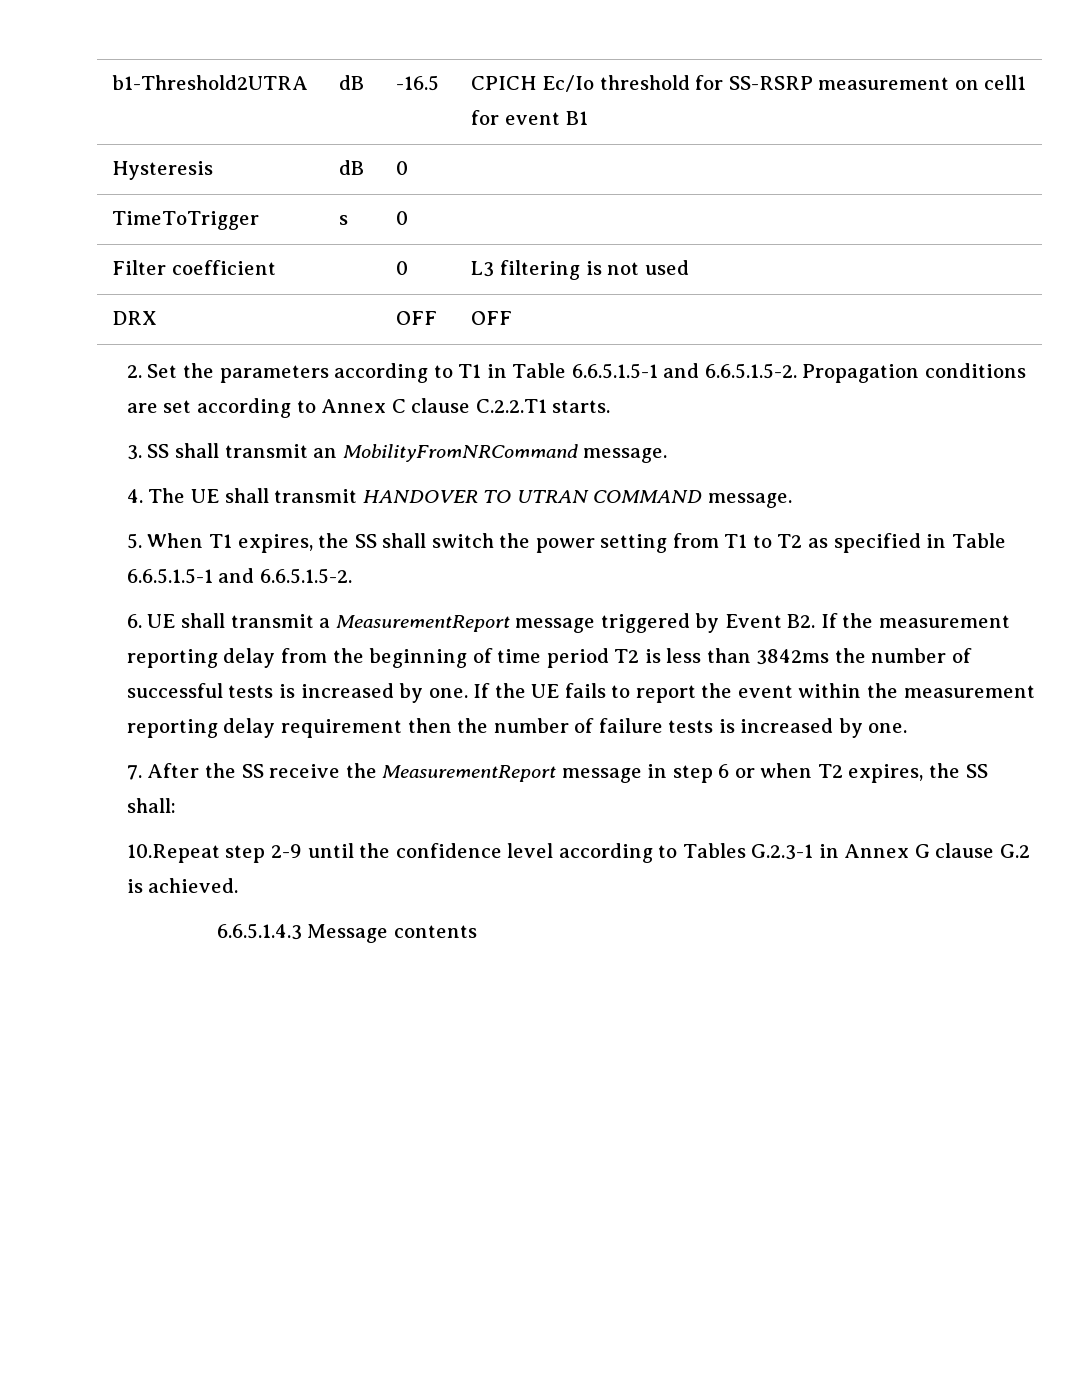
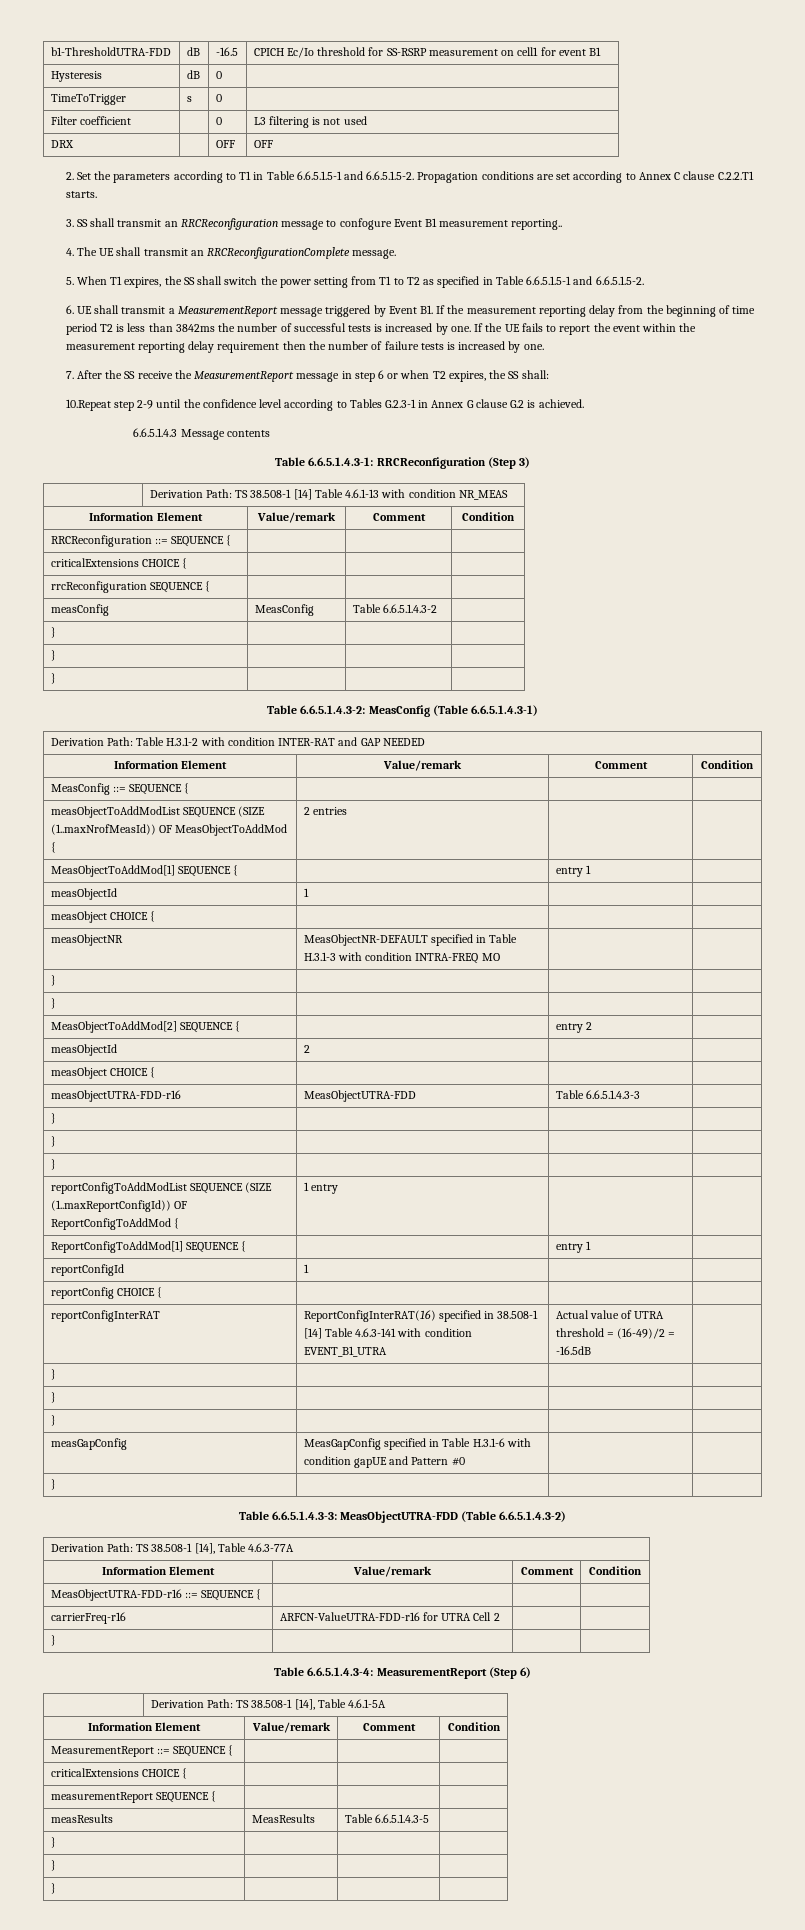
[112,75,309,90] b1-Threshold2UTRA -> [50,47,171,56] b1-ThresholdUTRA-FDD
[342,444,668,463] MobilityFromNRCommand message. -> [180,218,563,230] RRCReconfiguration message to confogure Event B1 measurement reporting..
[362,490,703,503] HANDOVER TO UTRAN COMMAND -> [190,247,351,259] an RRCReconfigurationComplete
[787,614,816,628] B2. -> [419,305,433,314] B1.
(477, 931) none -> [275,457,530,469] [149,489,508,500] [89,512,203,521] [257,512,336,523] [372,513,426,521] [462,512,515,521] [50,535,232,547] [50,558,188,569] [50,581,211,593] [50,604,109,616] [254,604,314,616] [352,604,437,613] [50,627,56,638] [50,650,56,661] [50,673,56,684] [267,705,538,717] [50,737,425,746] [113,760,228,769] [383,760,462,771] [594,761,648,769] [701,760,754,769] [50,783,190,795] [50,806,266,818] [50,824,288,836] [50,842,56,853] [303,807,347,815] [50,865,239,877] [555,865,591,877] [50,888,117,900] [303,888,309,897] [50,911,156,923] [50,934,123,946] [303,934,518,946] [303,952,500,964] [50,975,56,986] [50,998,56,1009] [50,1021,241,1033] [555,1022,592,1033] [50,1044,117,1056] [303,1045,310,1053] [50,1067,156,1079] [50,1090,181,1102] [303,1090,416,1102] [555,1090,640,1099] [50,1113,56,1124] [50,1136,56,1147] [50,1159,56,1170] [50,1182,273,1194] [50,1200,187,1212] [50,1218,179,1230] [303,1182,338,1194] [50,1241,247,1253] [555,1241,591,1253] [50,1264,124,1276] [303,1264,309,1273] [50,1287,163,1299] [50,1310,160,1322] [303,1310,539,1322] [303,1328,472,1339] [303,1346,387,1357] [555,1310,665,1319] [555,1328,676,1339] [555,1346,591,1355] [50,1369,56,1380] [50,1392,56,1403] [50,1415,56,1426] [50,1438,127,1450] [303,1438,531,1450] [303,1456,465,1468] [50,1479,56,1490] [238,1511,567,1523] [50,1543,295,1554] [101,1566,216,1575] [353,1566,432,1577] [520,1567,574,1575] [589,1566,642,1575] [50,1589,262,1601] [50,1612,126,1624] [279,1612,500,1621] [50,1635,56,1646] [274,1667,531,1679] [150,1699,387,1710] [87,1722,202,1731] [251,1722,331,1733] [362,1723,416,1731] [447,1722,501,1731] [50,1745,234,1757] [50,1768,188,1779] [50,1791,217,1803] [50,1814,113,1823] [251,1814,315,1823] [344,1814,429,1823] [50,1837,56,1848] [50,1860,56,1871] [50,1883,56,1894] // Table 6.6.5.1.4.3-1: RRCReconfiguration (Step 3) // | Derivation Path: TS 38.508-1 [14] Table 4.6.1-13 with condition NR_MEAS // Information Element | Value/remark | Comment | Condition // RRCReconfiguration ::= SEQUENCE { | | | // criticalExtensions CHOICE { | | | // rrcReconfiguration SEQUENCE { | | | // measConfig | MeasConfig | Table 6.6.5.1.4.3-2 | // } | | | // } | | | // } | | | // Table 6.6.5.1.4.3-2: MeasConfig (Table 6.6.5.1.4.3-1) // Derivation Path: Table H.3.1-2 with condition INTER-RAT and GAP NEEDED // Information Element | Value/remark | Comment | Condition // MeasConfig ::= SEQUENCE { | | | // measObjectToAddModList SEQUENCE (SIZE (1..maxNrofMeasId)) OF MeasObjectToAddMod { | 2 entries | | // MeasObjectToAddMod[1] SEQUENCE { | | entry 1 | // measObjectId | 1 | | // measObject CHOICE { | | | // measObjectNR | MeasObjectNR-DEFAULT specified in Table H.3.1-3 with condition INTRA-FREQ MO | | // } | | | // } | | | // MeasObjectToAddMod[2] SEQUENCE { | | entry 2 | // measObjectId | 2 | | // measObject CHOICE { | | | // measObjectUTRA-FDD-r16 | MeasObjectUTRA-FDD | Table 6.6.5.1.4.3-3 | // } | | | // } | | | // } | | | // reportConfigToAddModList SEQUENCE (SIZE (1..maxReportConfigId)) OF ReportConfigToAddMod { | 1 entry | | // ReportConfigToAddMod[1] SEQUENCE { | | entry 1 | // reportConfigId | 1 | | // reportConfig CHOICE { | | | // reportConfigInterRAT | ReportConfigInterRAT(16) specified in 38.508-1 [14] Table 4.6.3-141 with condition EVENT_B1_UTRA | Actual value of UTRA threshold = (16-49)/2 = -16.5dB | // } | | | // } | | | // } | | | // measGapConfig | MeasGapConfig specified in Table H.3.1-6 with condition gapUE and Pattern #0 | | // } | | | // Table 6.6.5.1.4.3-3: MeasObjectUTRA-FDD (Table 6.6.5.1.4.3-2) // Derivation Path: TS 38.508-1 [14], Table 4.6.3-77A // Information Element | Value/remark | Comment | Condition // MeasObjectUTRA-FDD-r16 ::= SEQUENCE { | | | // carrierFreq-r16 | ARFCN-ValueUTRA-FDD-r16 for UTRA Cell 2 | | // } | | | // Table 6.6.5.1.4.3-4: MeasurementReport (Step 6) // | Derivation Path: TS 38.508-1 [14], Table 4.6.1-5A // Information Element | Value/remark | Comment | Condition // MeasurementReport ::= SEQUENCE { | | | // criticalExtensions CHOICE { | | | // measurementReport SEQUENCE { | | | // measResults | MeasResults | Table 6.6.5.1.4.3-5 | // } | | | // } | | | // } | | |

